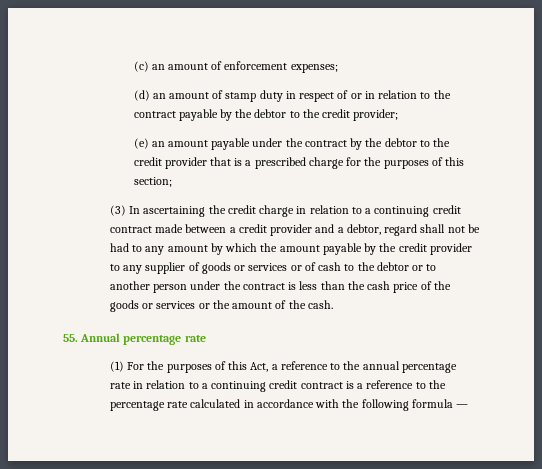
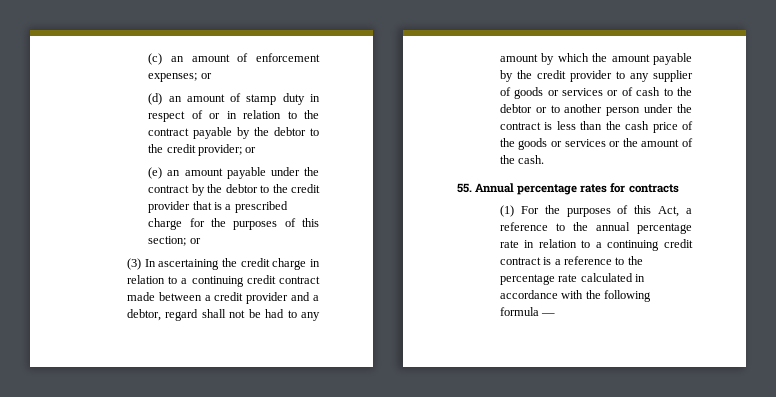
(338, 68) none -> [200,73,212,79] or
(399, 115) none -> [245,147,257,153] or
(172, 182) none -> [189,238,201,244] or
[184,335,206,342] rate -> [580,183,679,193] rates for contracts

